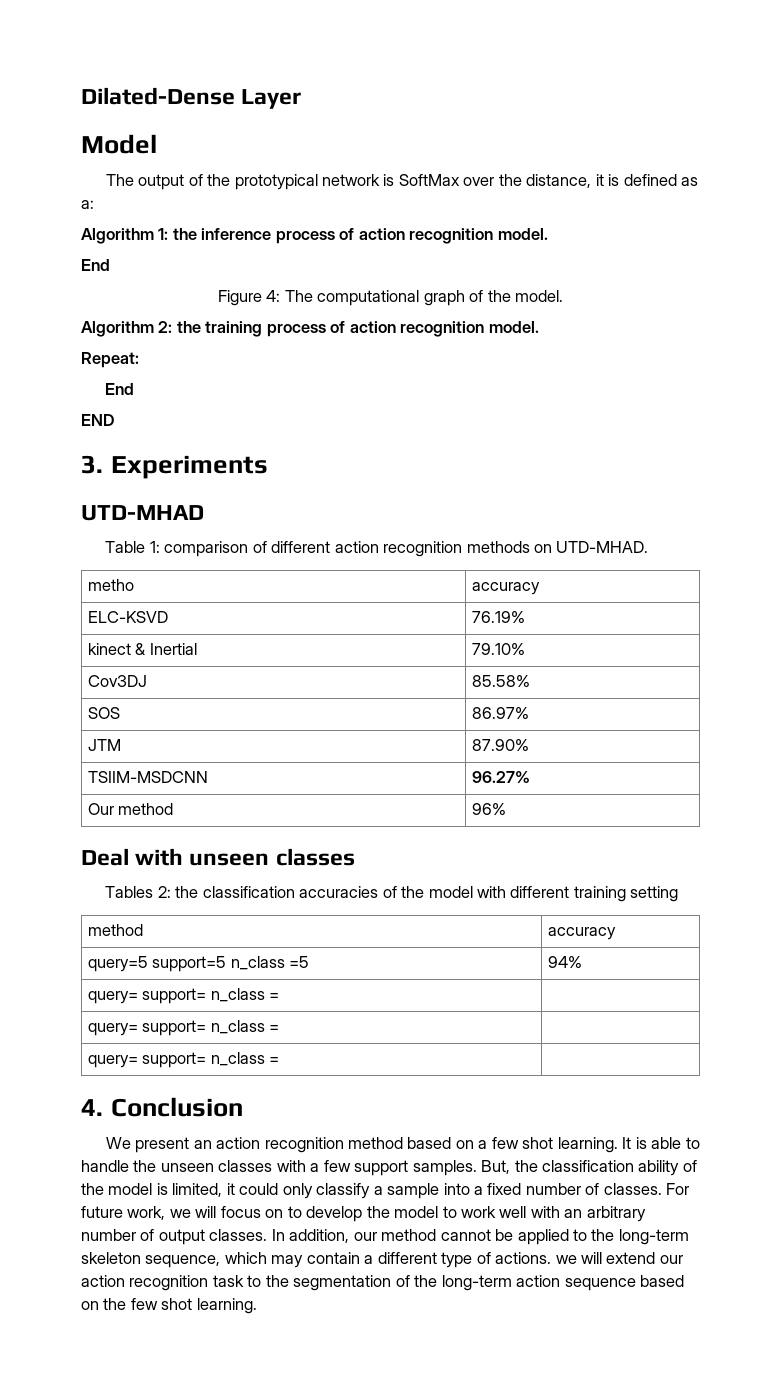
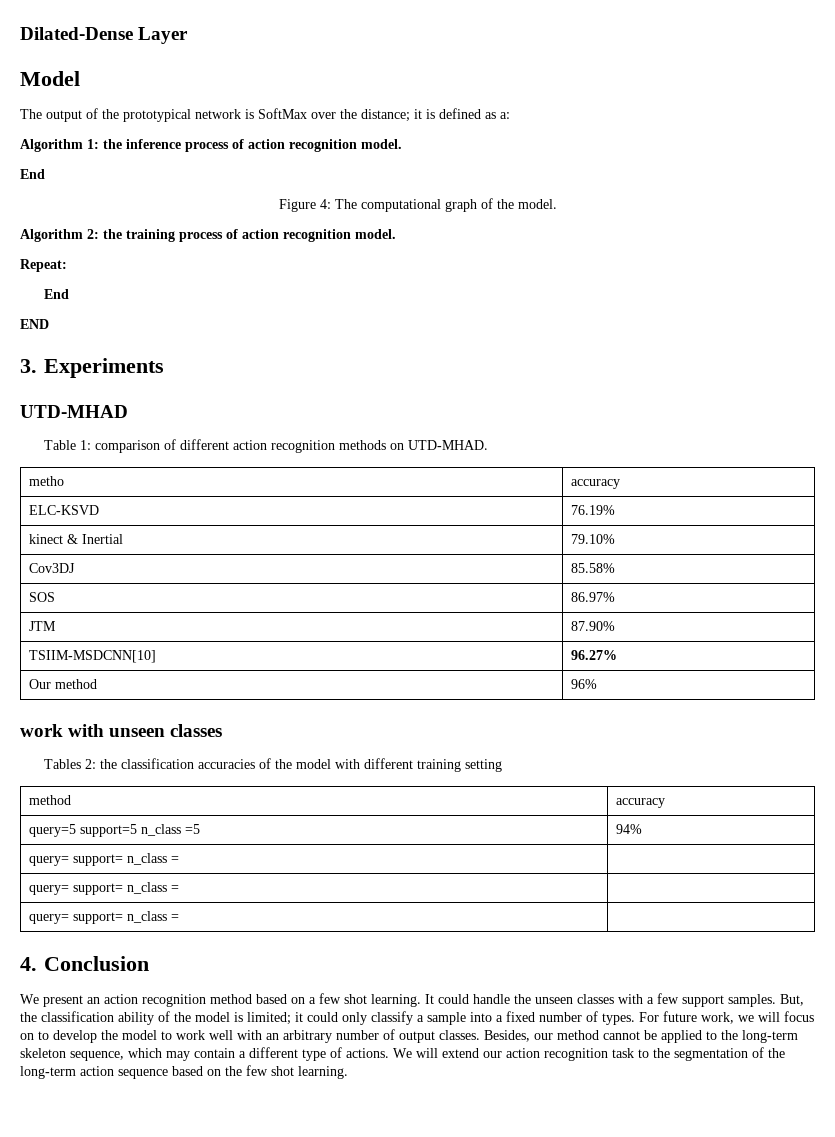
[526,174,592,188] distance, -> [361,109,410,122] distance;
[87,771,208,783] TSIIM-MSDCNN -> [28,650,156,663] TSIIM-MSDCNN[10]
[81,848,129,866] Deal -> [20,724,63,737] work
[635,1137,700,1149] is able to -> [438,994,469,1004] could
[172,1183,223,1197] limited, -> [247,1012,291,1025] limited;
[603,1183,662,1195] classes. -> [602,1013,635,1025] types.
[271,1229,350,1243] In addition, -> [484,1030,530,1042] Besides,
[555,1255,577,1264] we -> [393,1048,412,1058] We

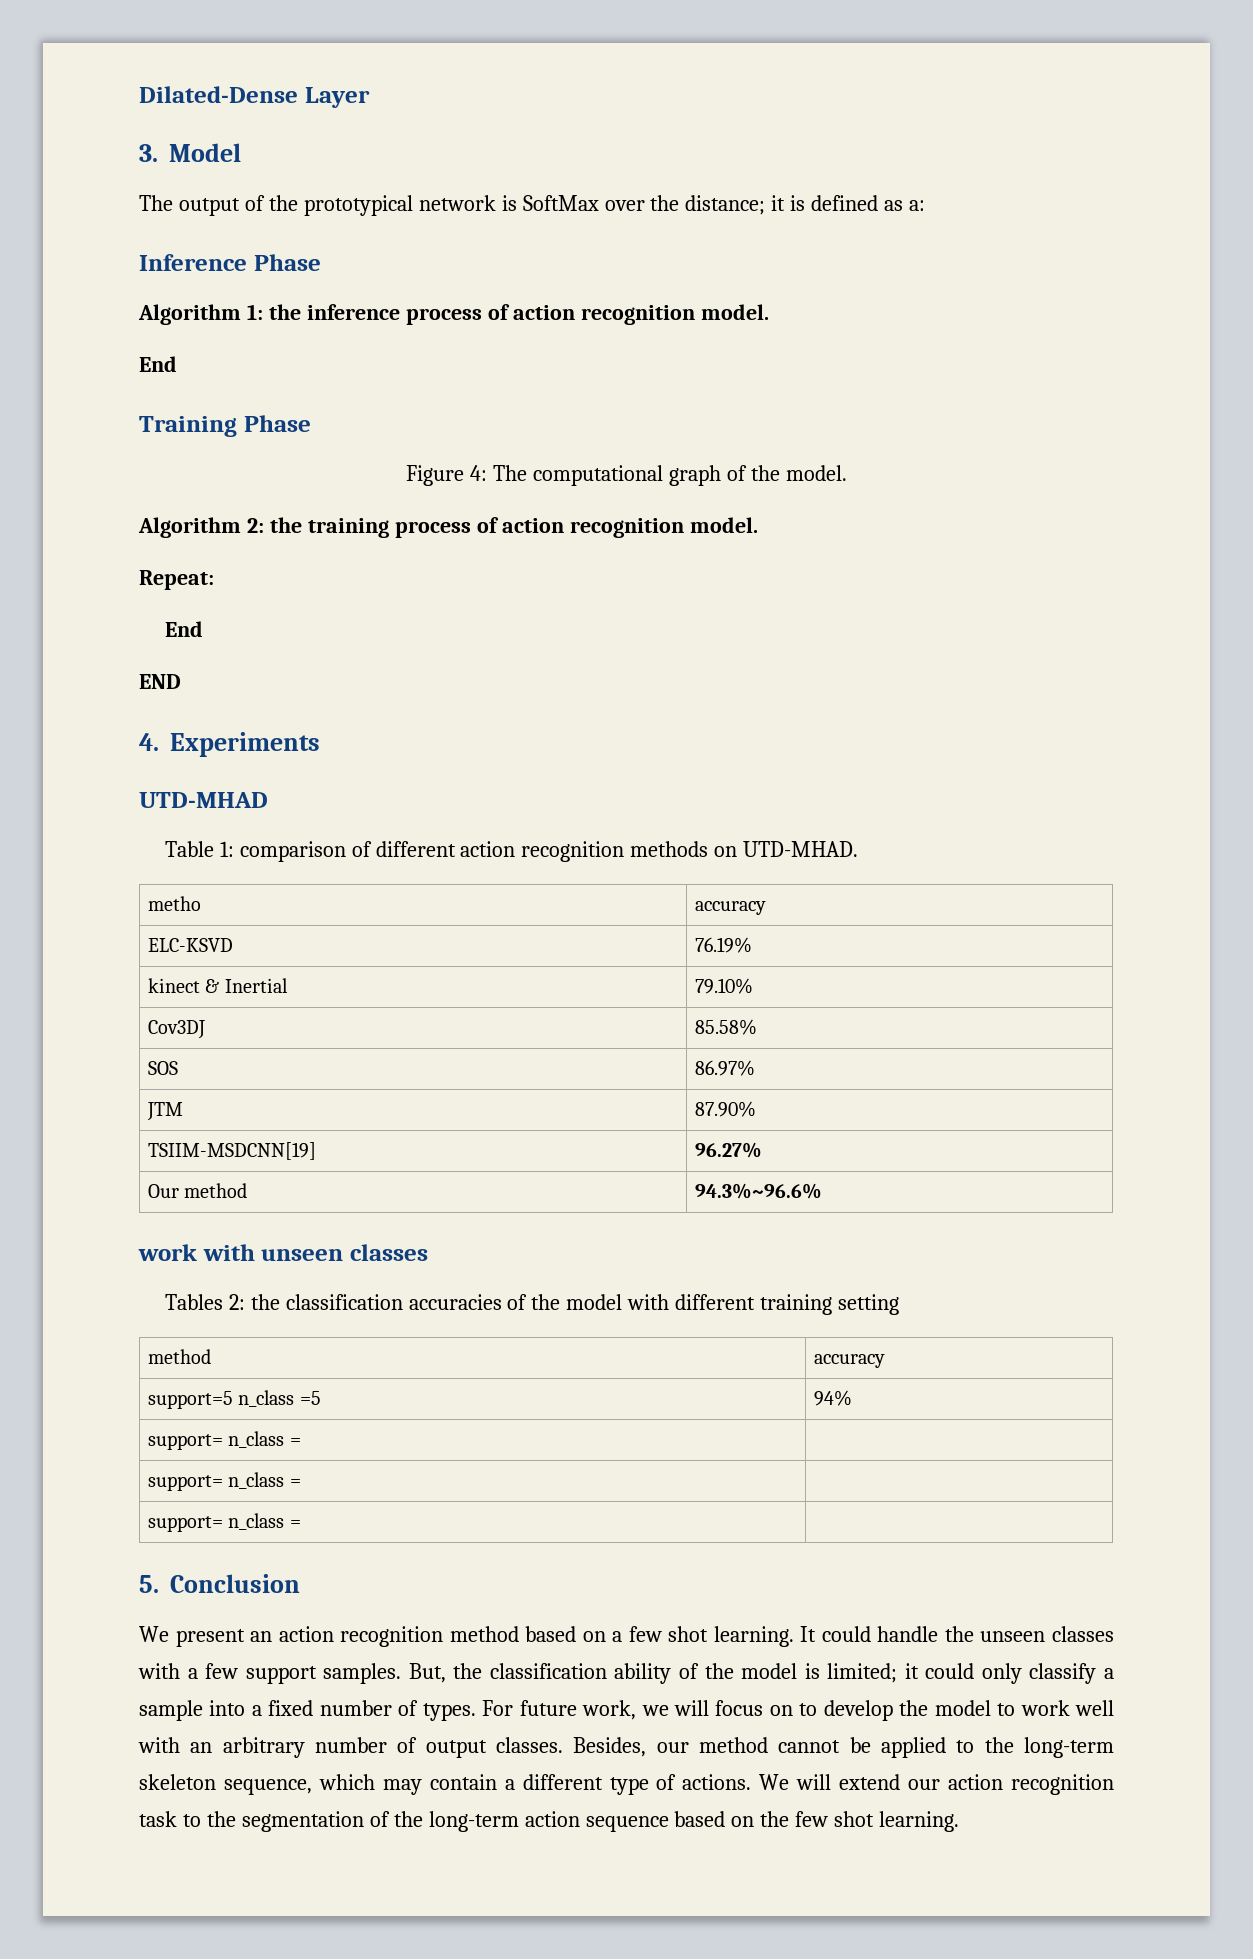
(189, 35) none -> [139,144,158,162] 3.
(510, 115) none -> [139,254,321,271] // Inference Phase
(45, 174) none -> [139,415,311,437] // Training Phase
[20,359,37,373] 3. -> [139,733,159,751] 4.
[28,650,156,663] TSIIM-MSDCNN[10] -> [147,1142,316,1160] TSIIM-MSDCNN[19]
[570,679,597,689] 96% -> [694,1183,822,1199] 94.3%~96.6%
[28,824,76,837] query=5 -> (885, 1361) none
[28,853,179,866] [28,882,179,895] [28,911,179,924] [20,957,37,971] query= support= n_class = | // query= support= n_class = | // query= support= n_class = | // 4. -> [147,1431,301,1450] [147,1472,301,1491] [147,1513,301,1532] [139,1575,159,1593] support= n_class = | // support= n_class = | // support= n_class = | // 5.

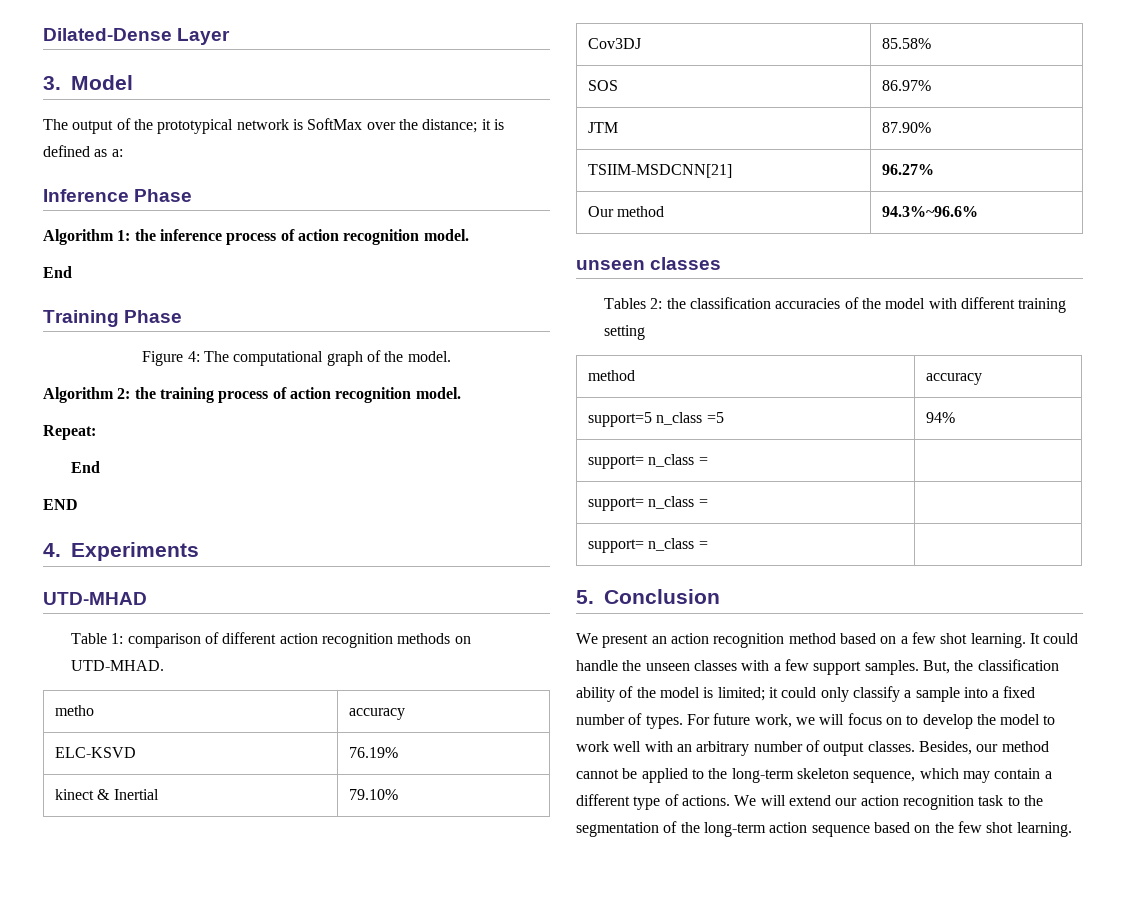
[147,1142,316,1160] TSIIM-MSDCNN[19] -> [587,164,732,178] TSIIM-MSDCNN[21]
[138,1244,255,1261] work with -> (978, 211) none

